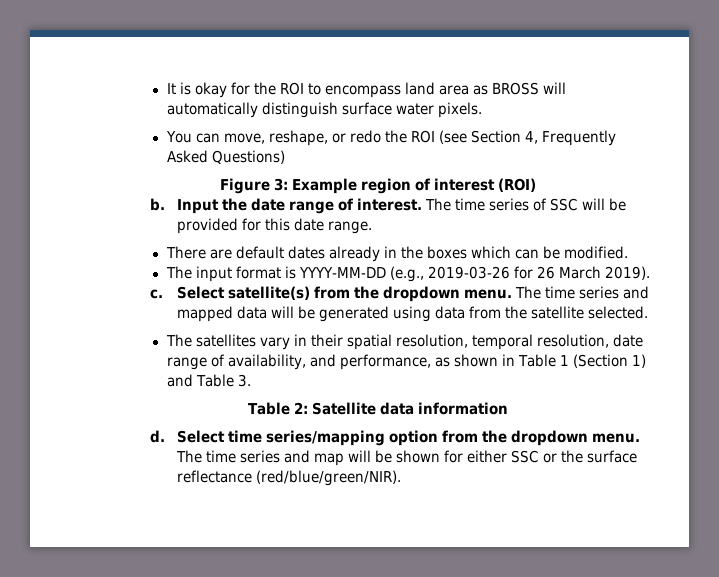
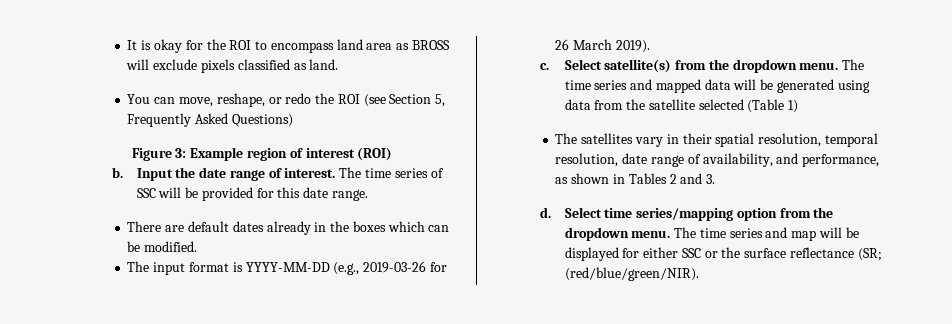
[166,102,483,118] automatically distinguish surface water pixels. -> [153,59,339,73] exclude pixels classified as land.
[525,131,539,144] 4, -> [435,94,446,107] 5,
[588,306,649,319] selected. -> [698,99,799,113] selected (Table 1)
[518,354,647,368] [166,374,251,387] [247,402,509,415] Table 1 (Section 1) and Table 3. // Table 2: Satellite data information -> [628,173,716,184] Tables 2 and 3.
[396,450,441,463] shown -> [564,247,619,261] displayed
(252, 476) none -> [857,248,882,261] (SR;

